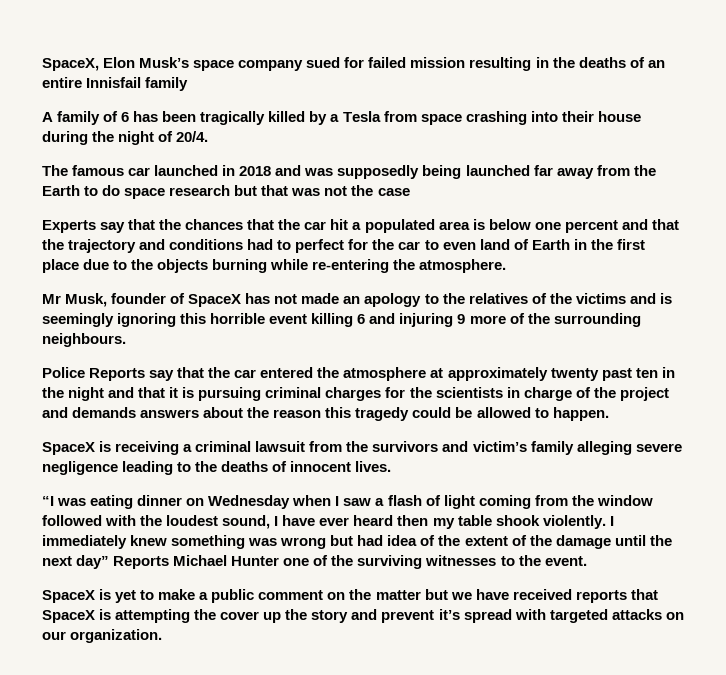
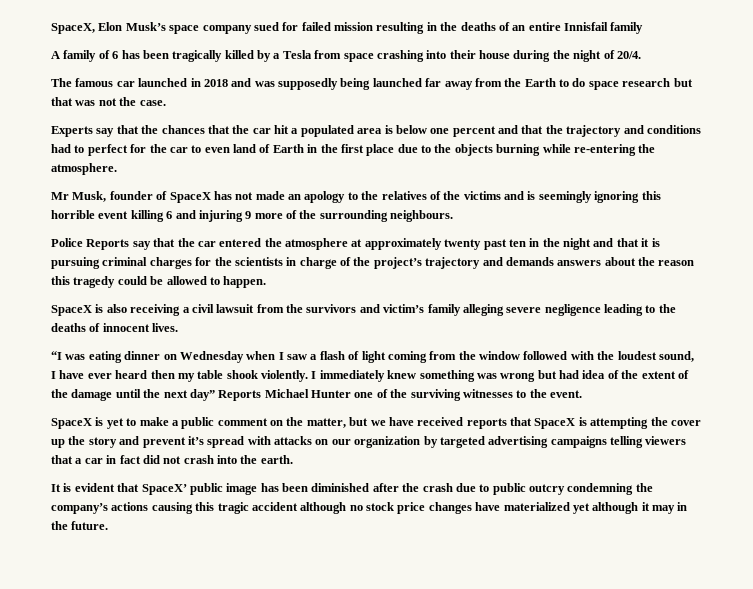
[377,188,410,196] case -> [139,100,166,106] case.
[619,387,669,401] project -> [373,257,481,269] project’s trajectory
(112, 446) none -> [106,304,127,313] also
[195,441,252,452] criminal -> [191,304,214,313] civil
[375,590,421,600] matter -> [306,418,346,428] matter,
[549,609,608,623] targeted -> (271, 440) none
[70,629,163,643] organization. -> [354,436,687,448] [51,455,293,464] [51,483,653,495] [51,502,688,514] [51,521,109,530] organization by targeted advertising campaigns telling viewers that a car in fact did not crash into the earth. // It is evident that SpaceX’ public image has been diminished after the crash due to public outcry condemning the company’s actions causing this tragic accident although no stock price changes have materialized yet although it may in the future.

